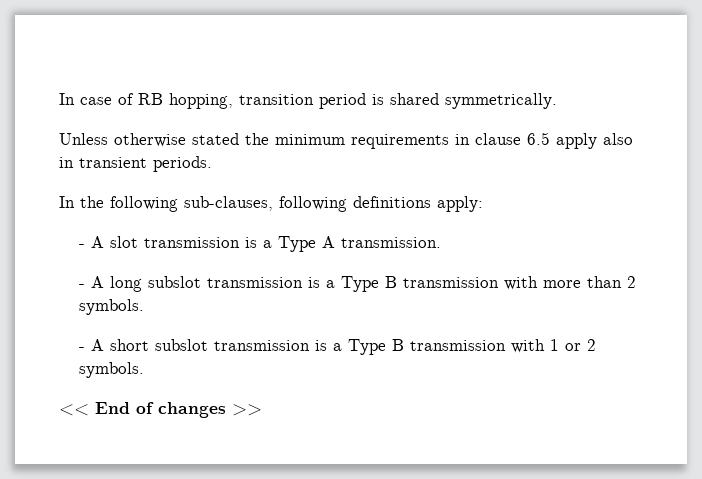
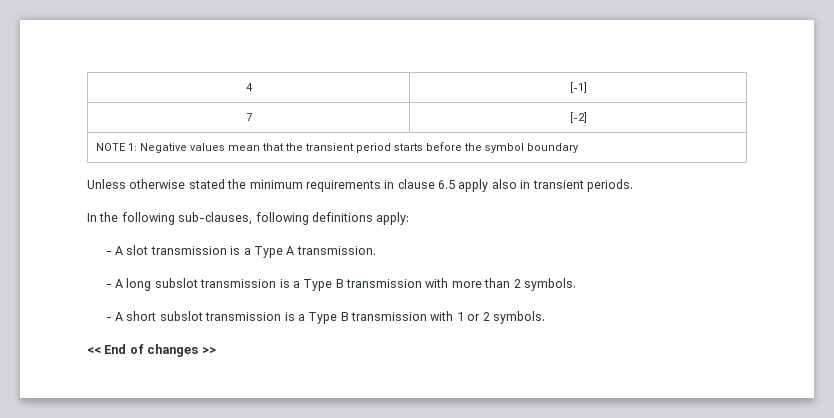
[59,93,557,109] In case of RB hopping, transition period is shared symmetrically. -> [245,83,253,91] [569,82,587,93] [245,113,252,121] [569,112,587,123] [95,142,579,153] 4 | [-1] // 7 | [-2] // NOTE 1: Negative values mean that the transient period starts before the symbol boundary

